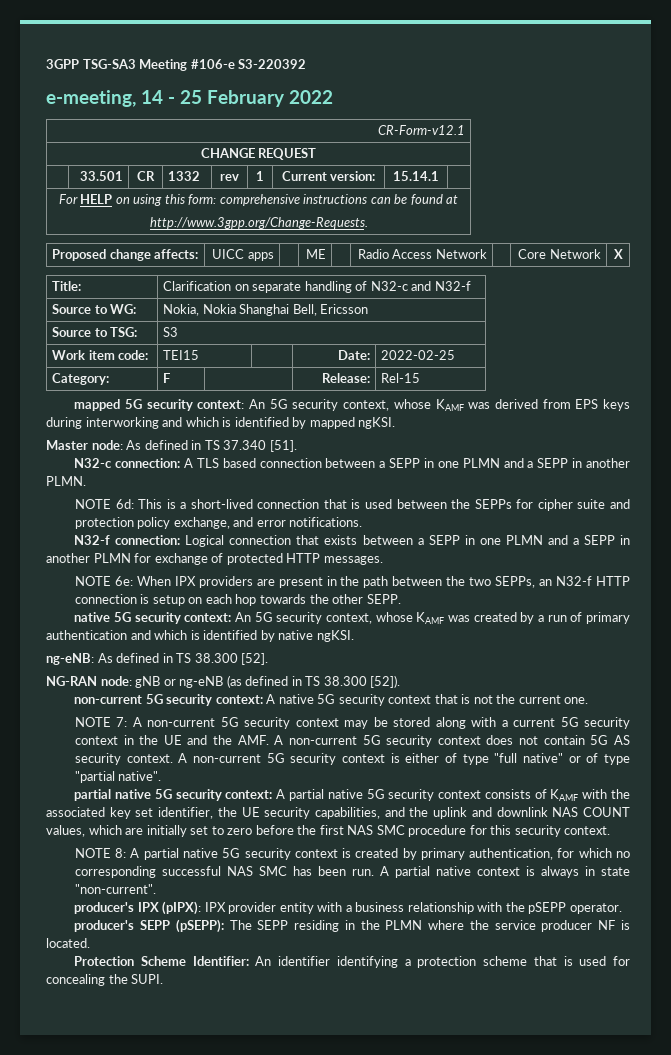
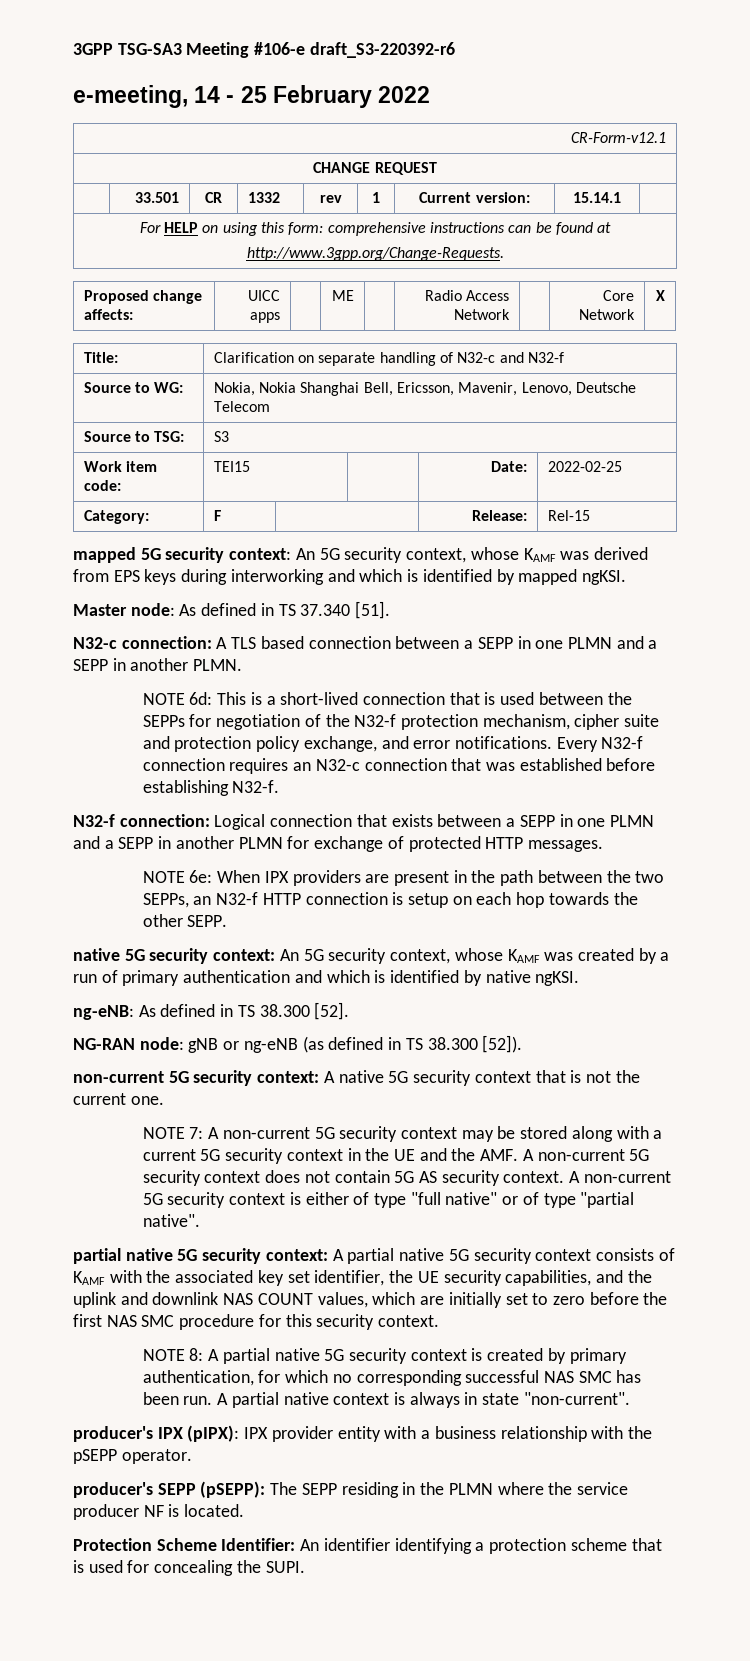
[238,59,307,69] S3-220392 -> [309,42,455,58] draft_S3-220392-r6
[320,304,369,314] Ericsson -> [396,382,636,396] [213,401,270,412] Ericsson, Mavenir, Lenovo, Deutsche Telecom
(534, 504) none -> [216,714,570,730] negotiation of the N32-f protection mechanism,
(363, 522) none -> [556,736,644,752] [142,758,656,774] [142,780,280,796] Every N32-f connection requires an N32-c connection that was established before establishing N32-f.

